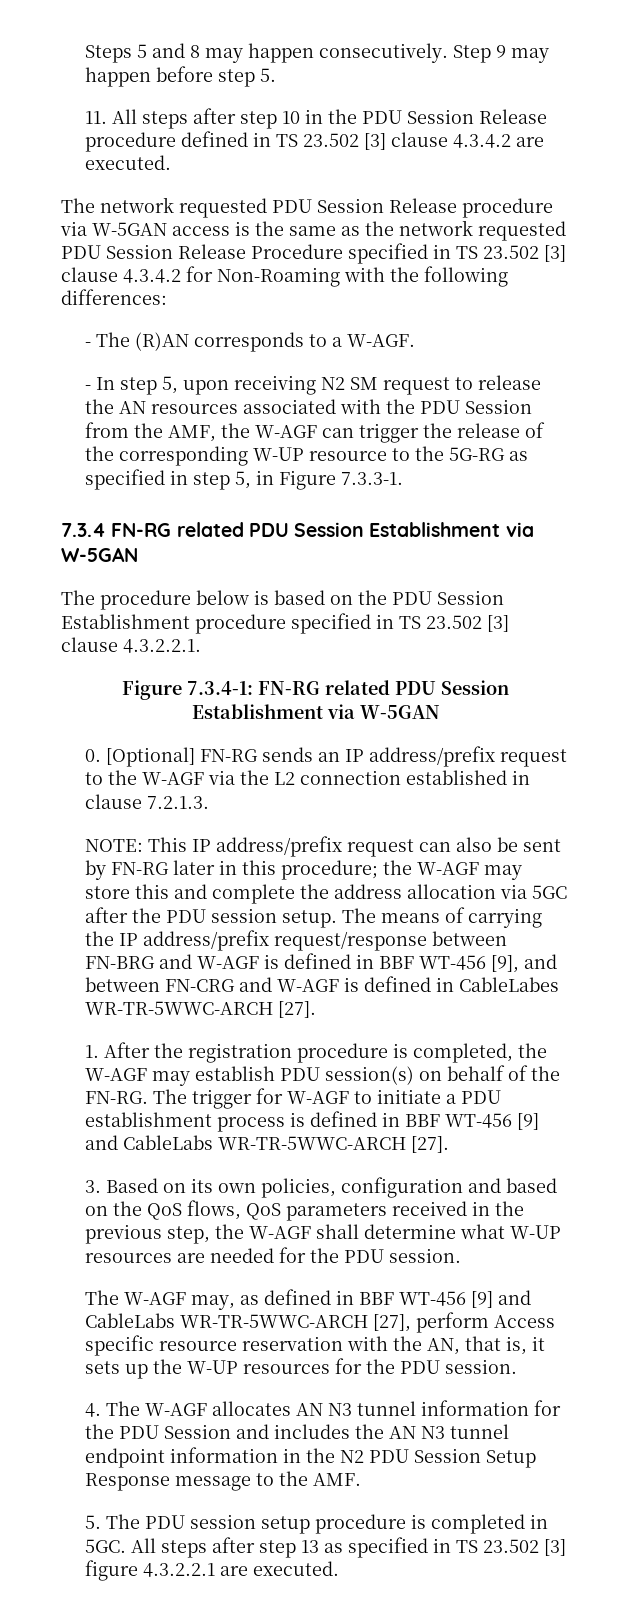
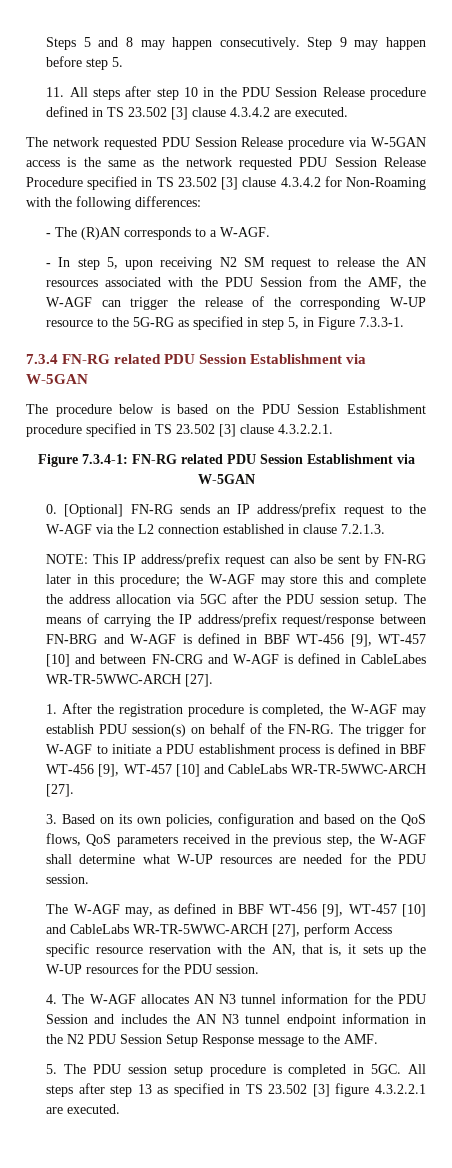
(519, 964) none -> [378,634,427,644] [46,654,71,667] WT-457 [10]
[516,1113,539,1130] [9] -> [98,764,200,777] [9], WT-457 [10]
[470,1291,493,1308] [9] -> [322,904,427,917] [9], WT-457 [10]

